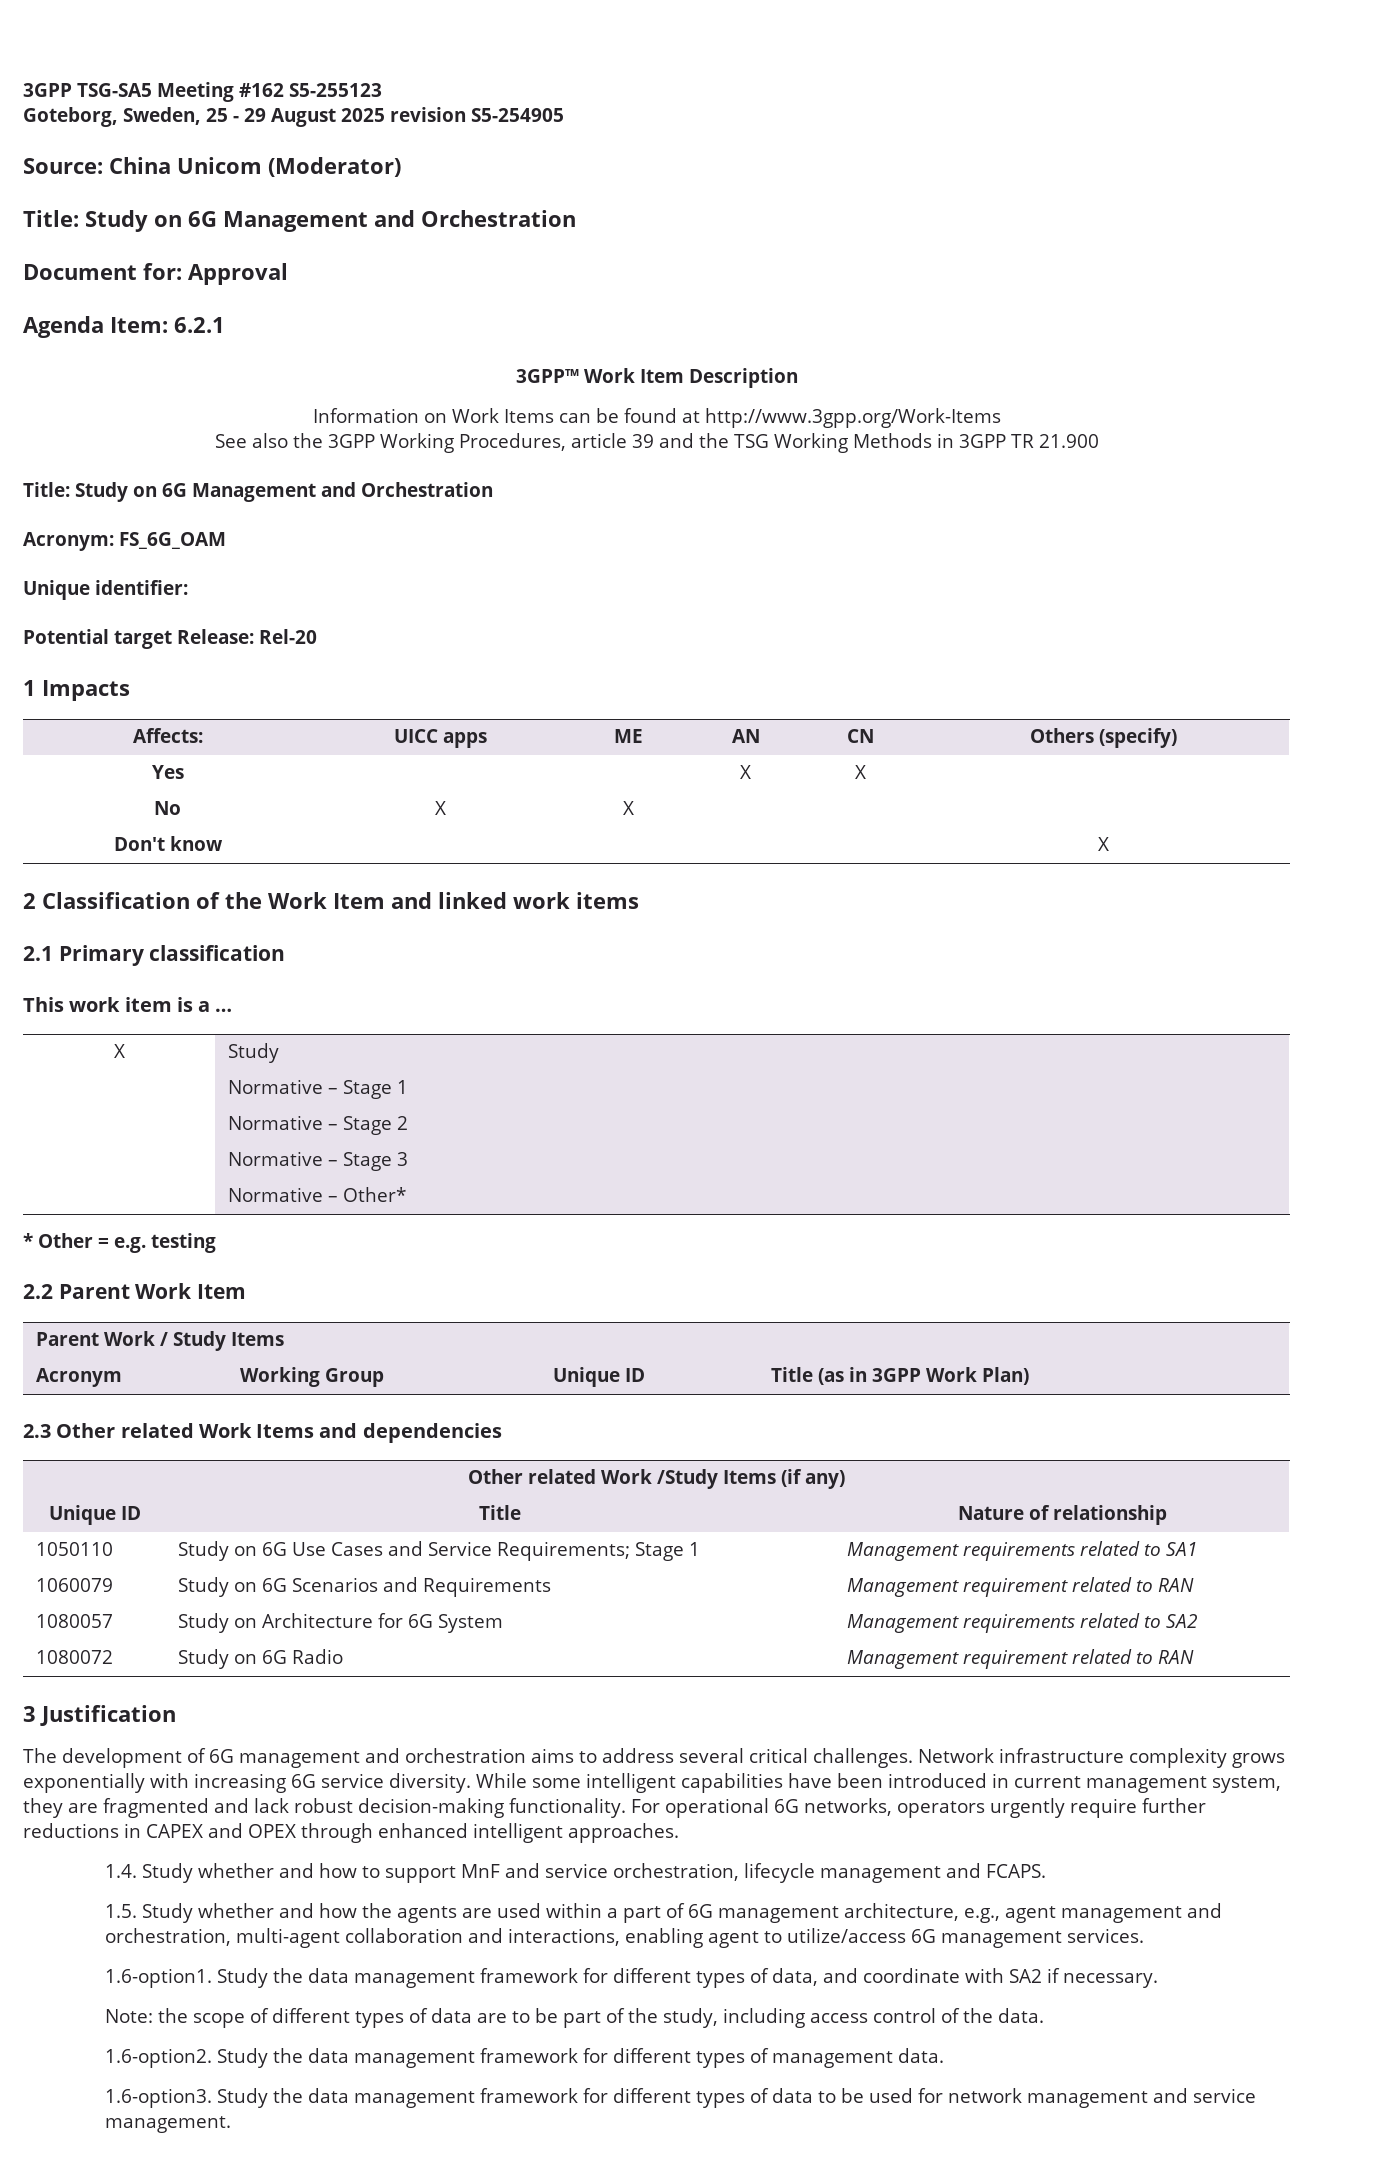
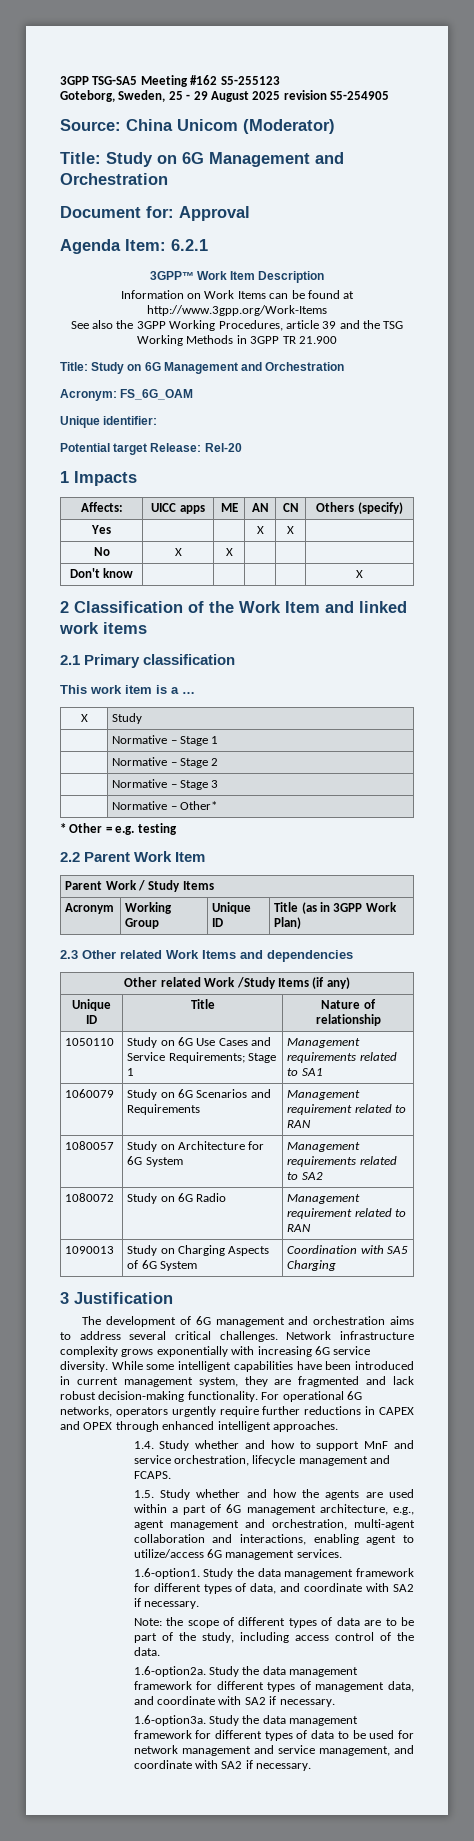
(1194, 1657) none -> [65,1246,115,1254] [127,1245,270,1256] [127,1260,198,1271] [287,1245,409,1254] [287,1260,337,1271] // 1090013 | Study on Charging Aspects of 6G System | Coordination with SA5 Charging
[104,2048,212,2068] 1.6-option2. -> [133,1666,206,1677] 1.6-option2a.
[897,2048,944,2063] [104,2088,212,2108] data. // 1.6-option3. -> [387,1681,414,1692] [133,1696,335,1707] [133,1715,206,1726] data, and coordinate with SA2 if necessary. // 1.6-option3a.
[104,2116,231,2133] management. -> [318,1745,415,1756] [133,1760,312,1771] management, and coordinate with SA2 if necessary.

